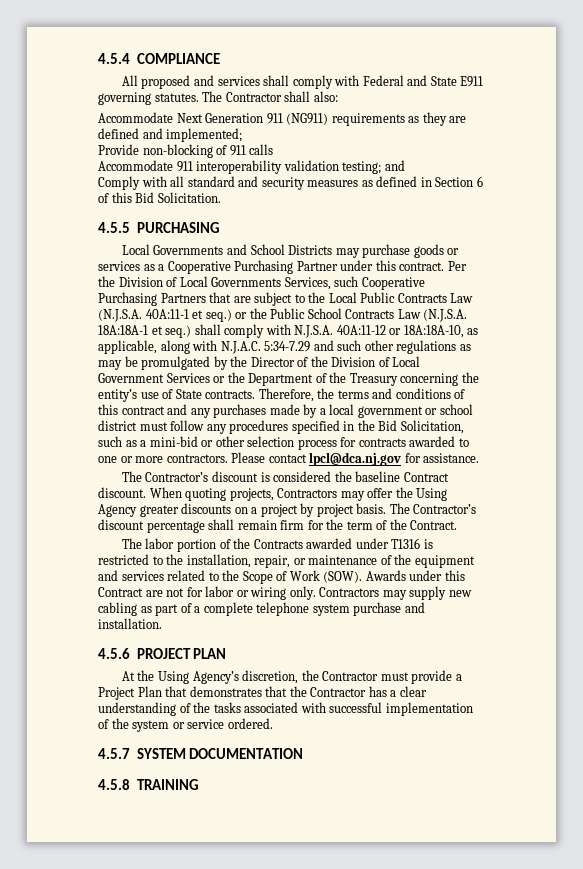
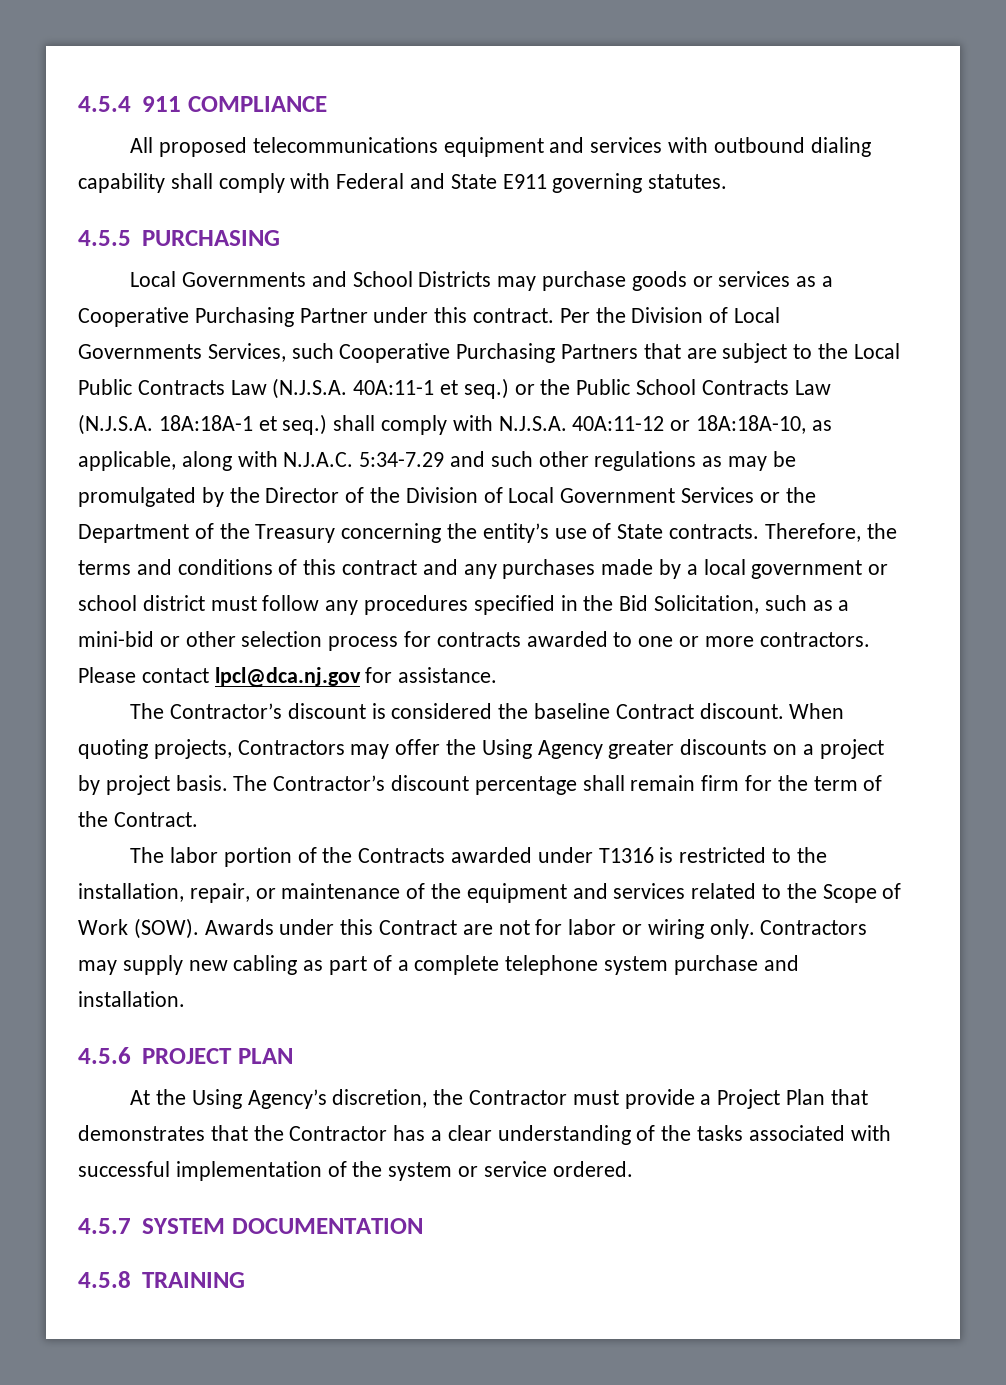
(130, 58) none -> [141,96,181,112] 911
[193,75,260,86] and services -> [252,137,871,157] [78,173,165,193] telecommunications equipment and services with outbound dialing capability
[202,91,338,102] [98,112,467,126] [98,128,243,142] [98,144,274,158] [98,160,405,174] [98,176,483,190] [98,192,221,203] The Contractor shall also: // Accommodate Next Generation 911 (NG911) requirements as they are defined and implemented; // Provide non-blocking of 911 calls // Accommodate 911 interoperability validation testing; and // Comply with all standard and security measures as defined in Section 6 of this Bid Solicitation. -> (728, 181) none

